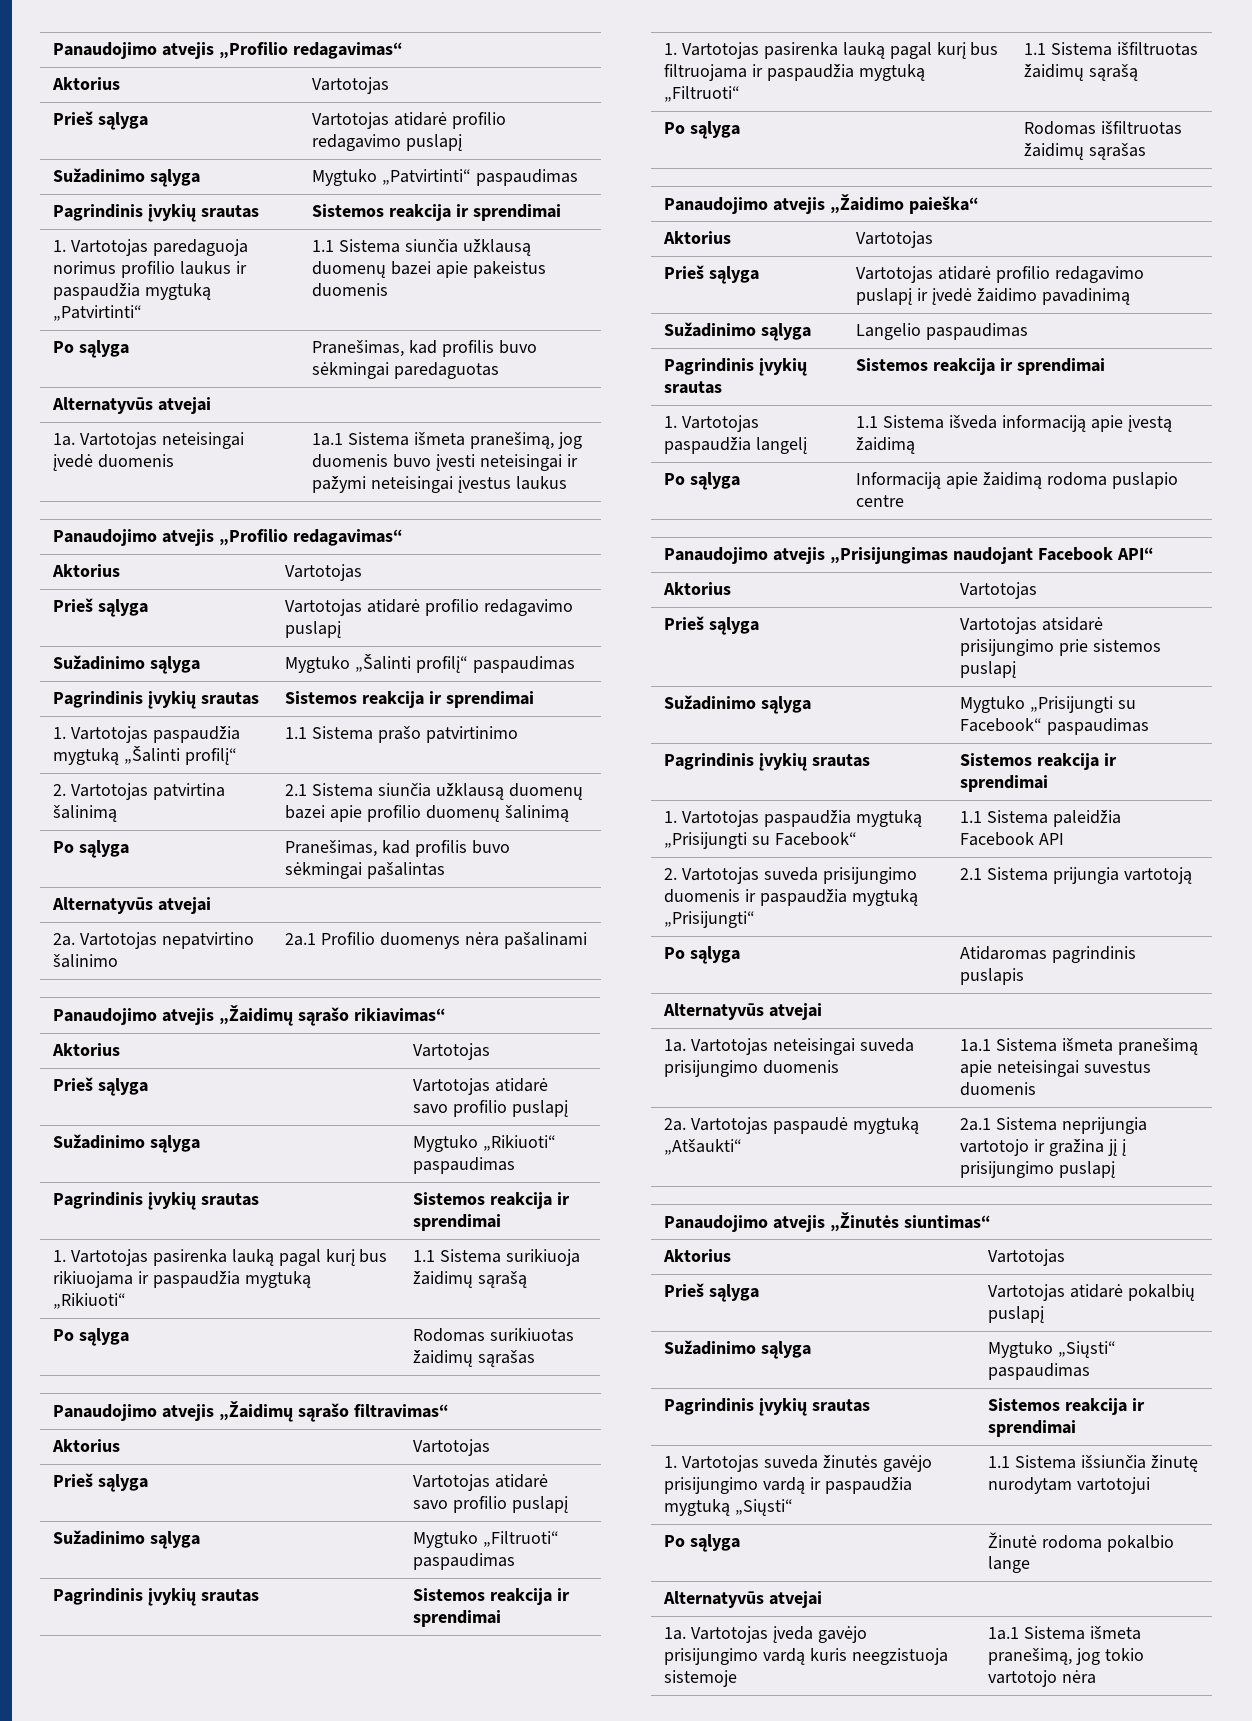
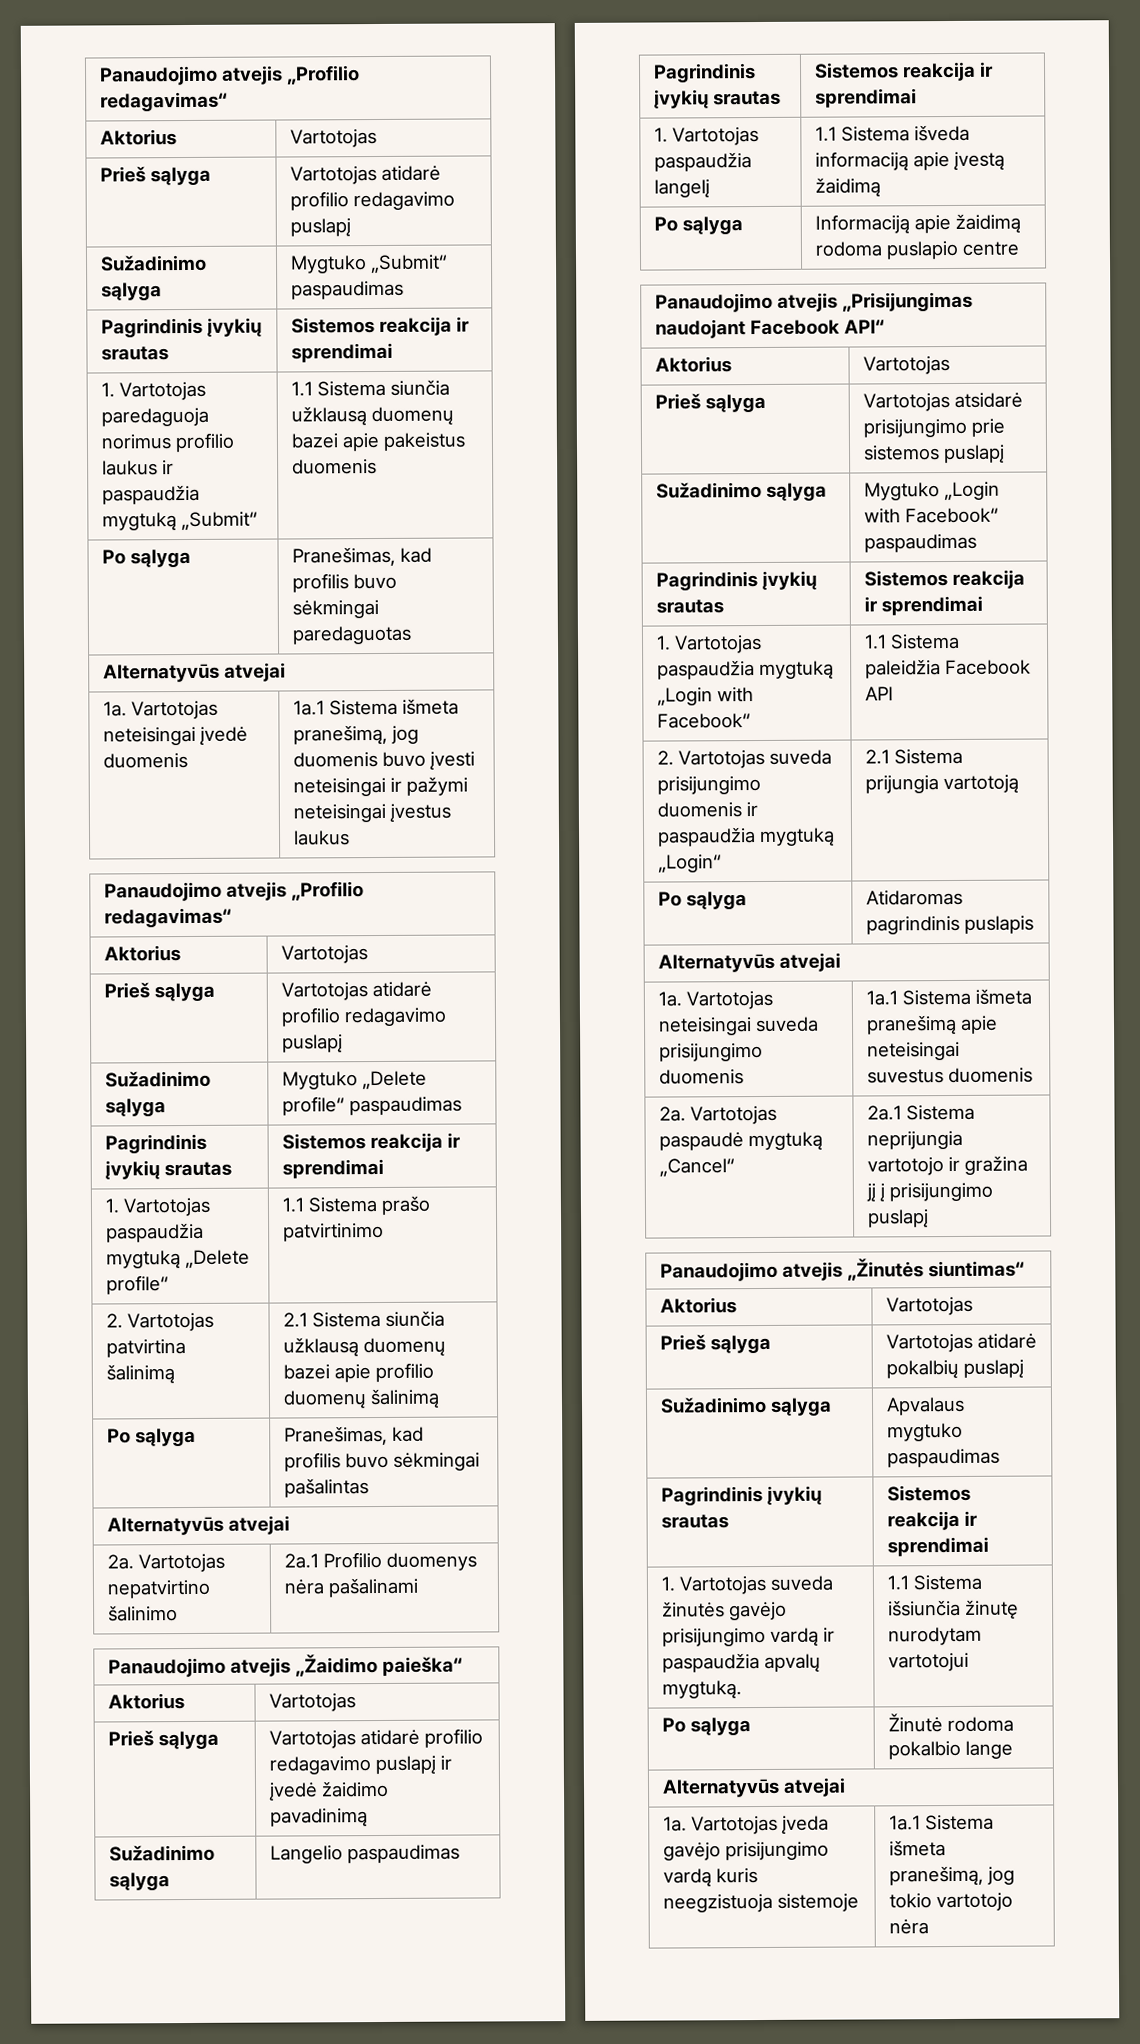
[382,169,472,185] „Patvirtinti“ -> [369,254,448,274] „Submit“
[53,305,143,321] „Patvirtinti“ -> [180,511,258,531] „Submit“
[355,654,468,673] „Šalinti profilį“ -> [361,1070,427,1090] [281,1096,345,1116] „Delete profile“
[124,746,237,765] „Šalinti profilį“ -> [184,1249,250,1269] [105,1275,169,1295] „Delete profile“
[53,1005,446,1026] [52,1043,121,1056] [413,1043,491,1060] [53,1077,149,1096] [413,1078,549,1095] [413,1100,568,1117] [53,1134,201,1153] [413,1135,557,1152] [413,1157,516,1174] [53,1192,259,1210] [413,1192,570,1209] [413,1214,502,1231] [53,1249,388,1266] [53,1271,311,1288] [53,1293,127,1309] [413,1249,580,1266] [413,1271,528,1288] [53,1328,130,1346] [413,1328,575,1342] [413,1350,536,1367] [53,1401,449,1422] [52,1439,121,1452] [413,1439,491,1456] [53,1473,149,1492] [413,1474,549,1491] [413,1496,568,1513] [53,1530,201,1549] [413,1531,560,1548] [413,1553,516,1570] [53,1588,259,1606] [413,1588,570,1605] [413,1610,502,1627] [664,42,999,59] [664,64,925,81] [664,86,741,102] [1024,42,1198,56] [1024,64,1139,81] [664,121,741,139] [1024,121,1183,135] [1024,143,1147,160] // Panaudojimo atvejis „Žaidimų sąrašo rikiavimas“ // Aktorius | Vartotojas // Prieš sąlyga | Vartotojas atidarė savo profilio puslapį // Sužadinimo sąlyga | Mygtuko „Rikiuoti“ paspaudimas // Pagrindinis įvykių srautas | Sistemos reakcija ir sprendimai // 1. Vartotojas pasirenka lauką pagal kurį bus rikiuojama ir paspaudžia mygtuką „Rikiuoti“ | 1.1 Sistema surikiuoja žaidimų sąrašą // Po sąlyga | Rodomas surikiuotas žaidimų sąrašas // Panaudojimo atvejis „Žaidimų sąrašo filtravimas“ // Aktorius | Vartotojas // Prieš sąlyga | Vartotojas atidarė savo profilio puslapį // Sužadinimo sąlyga | Mygtuko „Filtruoti“ paspaudimas // Pagrindinis įvykių srautas | Sistemos reakcija ir sprendimai // 1. Vartotojas pasirenka lauką pagal kurį bus filtruojama ir paspaudžia mygtuką „Filtruoti“ | 1.1 Sistema išfiltruotas žaidimų sąrašą // Po sąlyga | Rodomas išfiltruotas žaidimų sąrašas -> (419, 1587) none
[1030,696,1136,713] „Prisijungti su -> [943,481,1000,501] [863,508,901,524] „Login with
[664,832,771,849] „Prisijungti su -> [656,687,754,706] „Login with
[664,911,756,928] „Prisijungti“ -> [657,854,722,873] „Login“
[664,1139,743,1155] „Atšaukti“ -> [658,1158,735,1177] „Cancel“
[988,1341,1117,1358] Mygtuko „Siųsti“ -> [885,1396,965,1416] [886,1422,963,1442] Apvalaus mygtuko
[664,1499,794,1516] mygtuką „Siųsti“ -> [763,1653,821,1672] [661,1680,742,1699] apvalų mygtuką.

